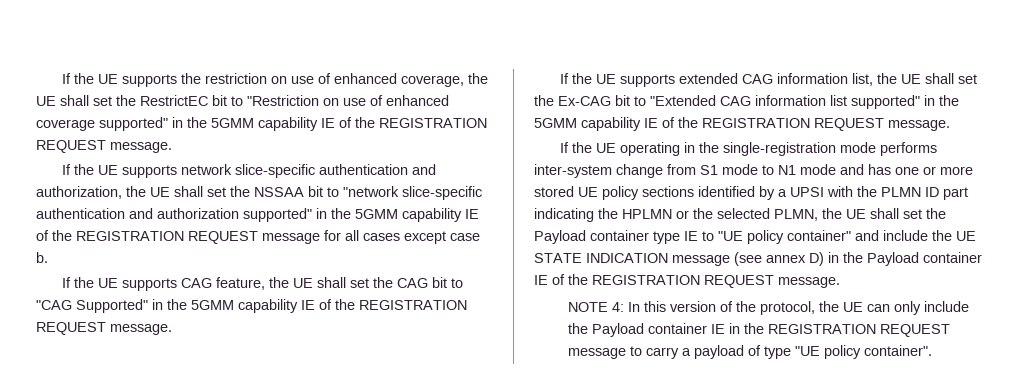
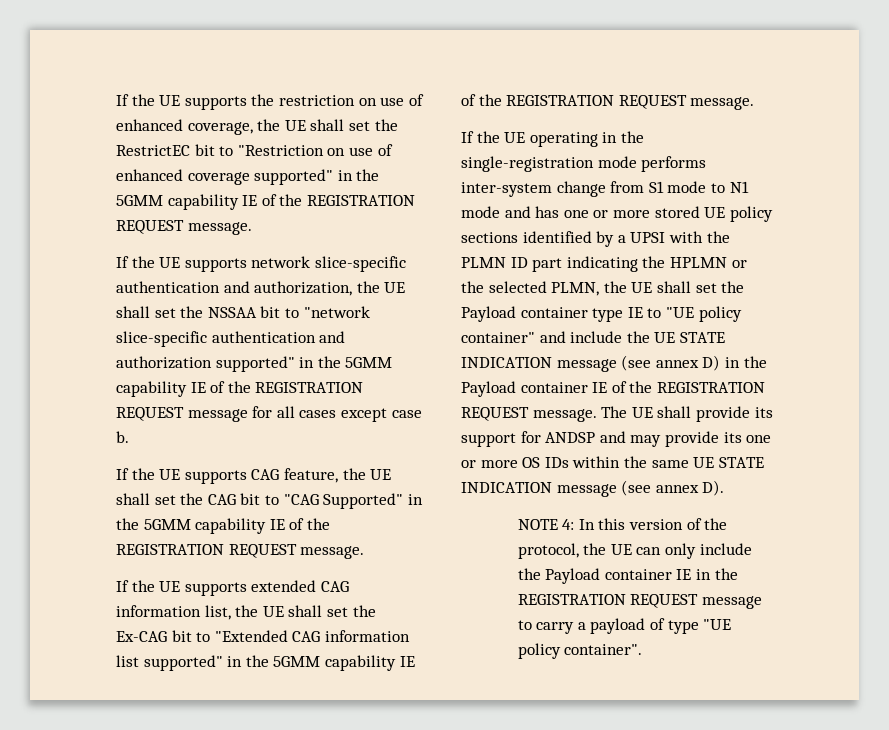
(840, 282) none -> [601,406,773,422] [461,431,772,447] [461,456,764,468] [461,480,725,497] The UE shall provide its support for ANDSP and may provide its one or more OS IDs within the same UE STATE INDICATION message (see annex D).

